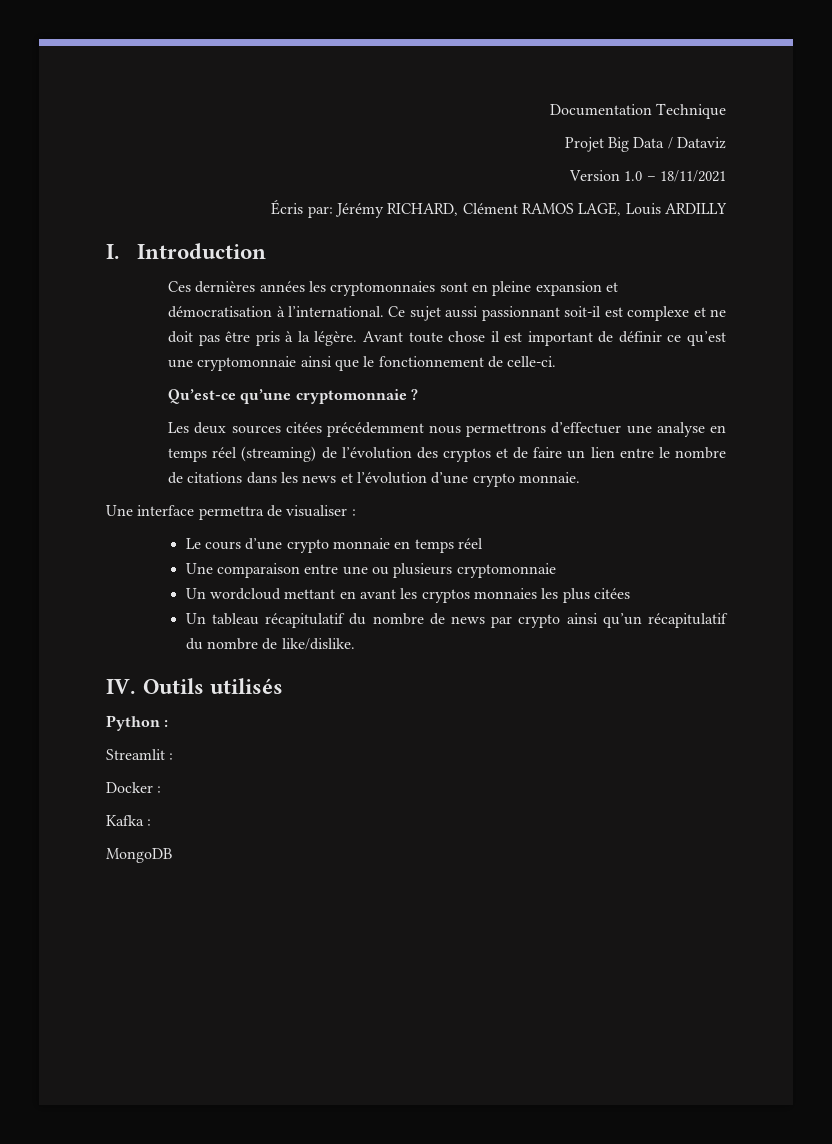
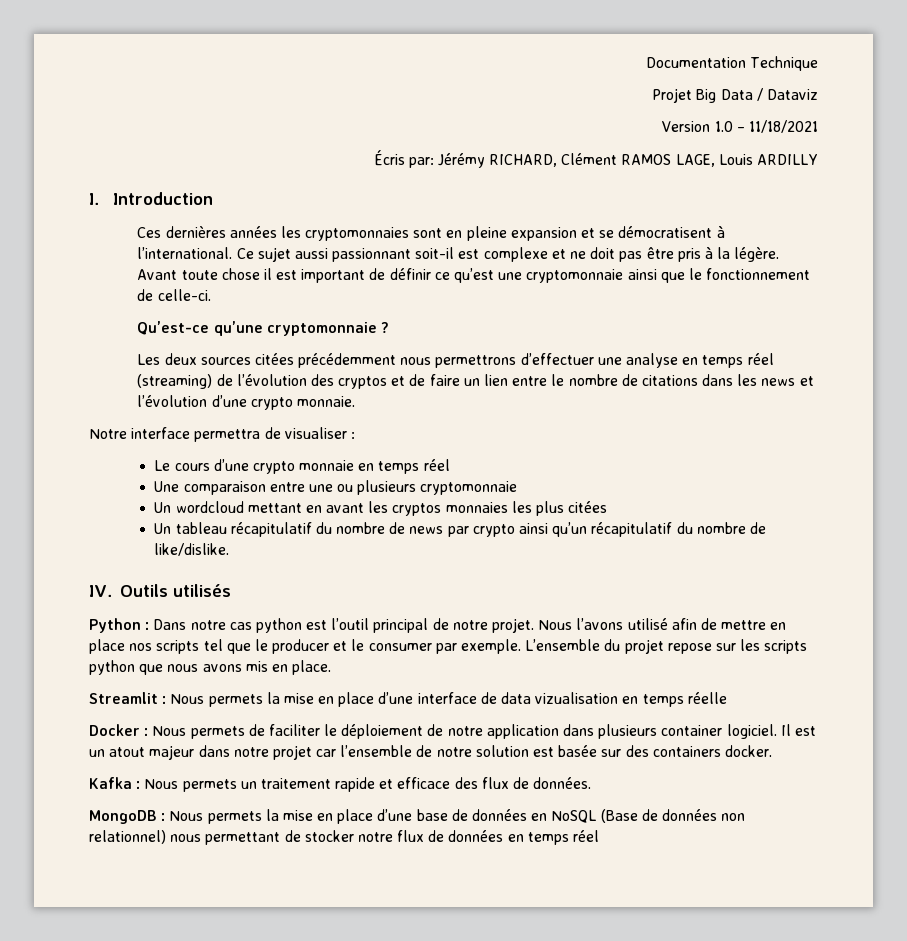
[660,170,727,182] 18/11/2021 -> [748,120,818,133] 11/18/2021
[168,306,273,318] démocratisation -> [599,226,713,238] se démocratisent
[106,505,133,516] Une -> [89,429,127,439] Notre
[106,749,174,760] [106,782,162,793] [106,815,152,826] [106,848,172,863] // Streamlit : // Docker : // Kafka : // MongoDB -> [153,618,787,633] [89,639,808,654] [89,660,332,675] [89,692,727,707] [89,724,816,739] [89,745,772,760] [89,777,592,792] [89,809,746,824] [89,830,600,845] Dans notre cas python est l’outil principal de notre projet. Nous l’avons utilisé afin de mettre en place nos scripts tel que le producer et le consumer par exemple. L’ensemble du projet repose sur les scripts python que nous avons mis en place. // Streamlit : Nous permets la mise en place d’une interface de data vizualisation en temps réelle // Docker : Nous permets de faciliter le déploiement de notre application dans plusieurs container logiciel. Il est un atout majeur dans notre projet car l’ensemble de notre solution est basée sur des containers docker. // Kafka : Nous permets un traitement rapide et efficace des flux de données. // MongoDB : Nous permets la mise en place d’une base de données en NoSQL (Base de données non relationnel) nous permettant de stocker notre flux de données en temps réel

